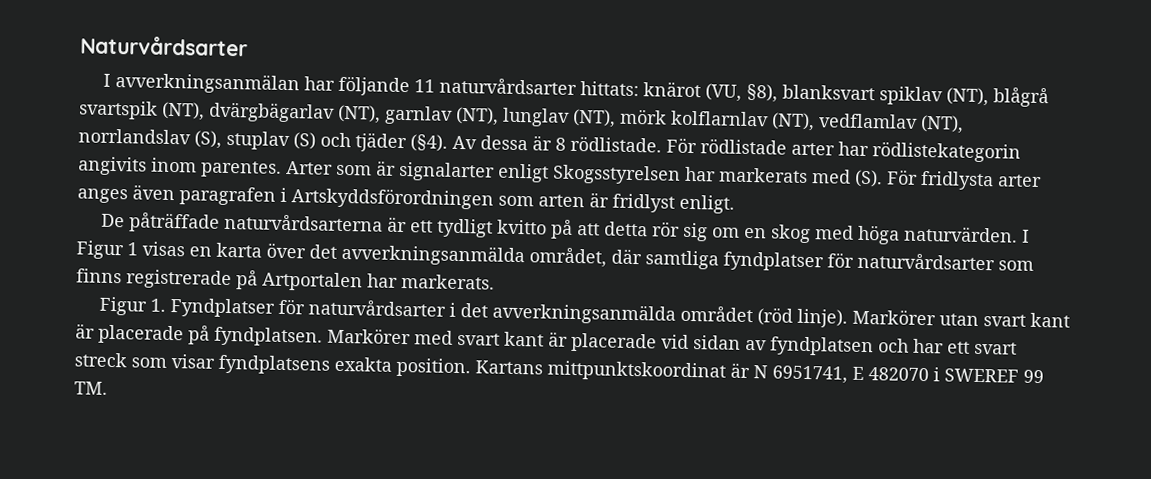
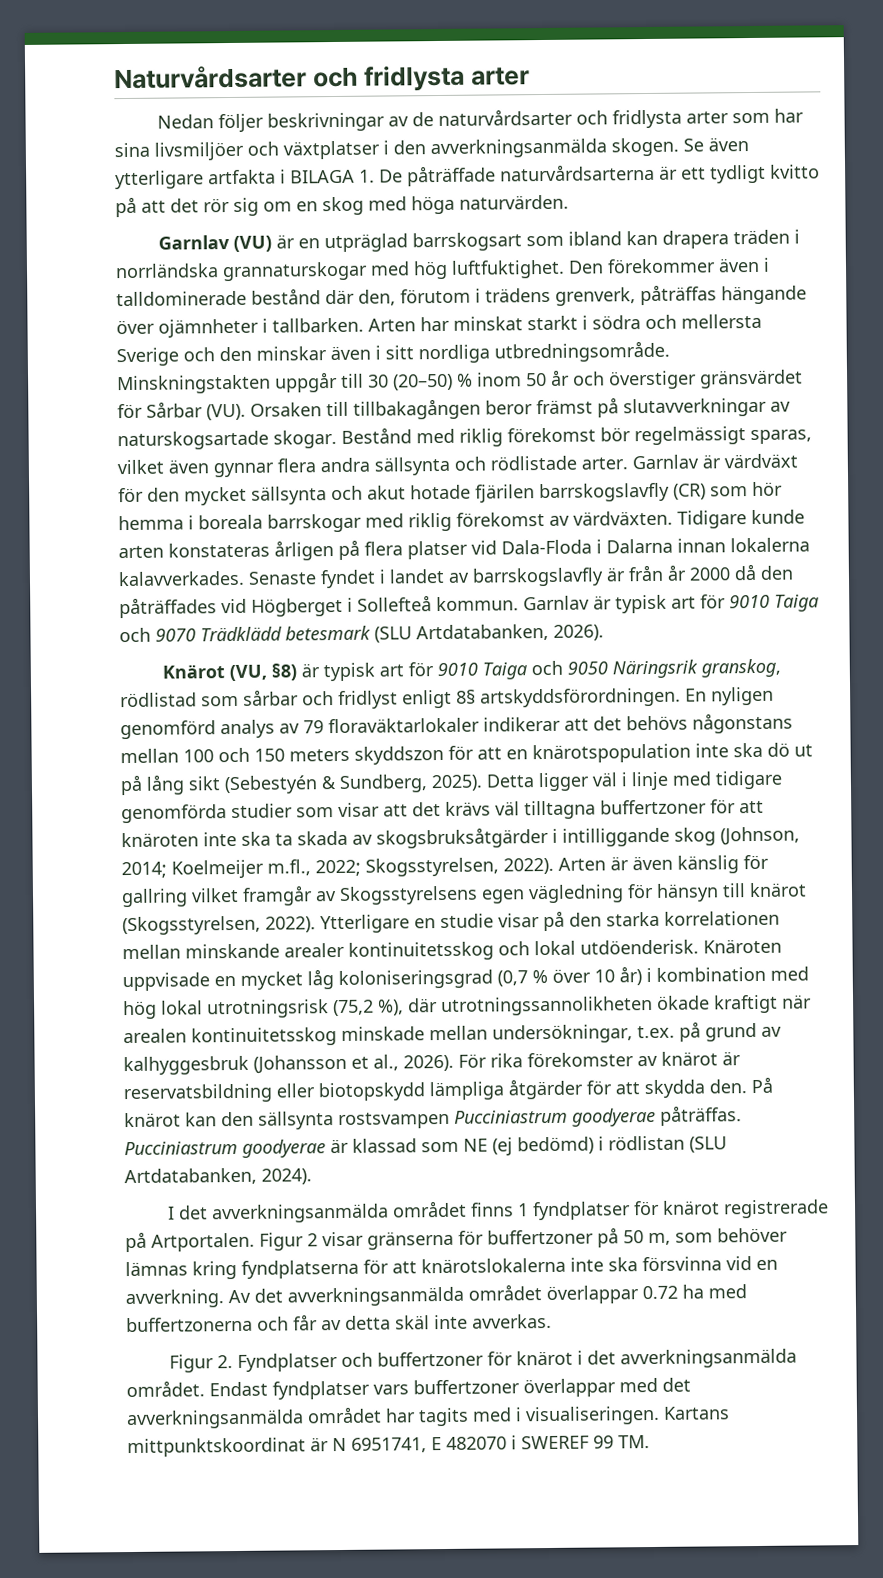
[103,72,1050,108] [79,100,964,134] [78,128,1021,163] [78,156,1042,191] [77,184,735,214] // I avverkningsanmälan har följande 11 naturvårdsarter hittats: knärot (VU, §8), blanksvart spiklav (NT), blågrå svartspik (NT), dvärgbägarlav (NT), garnlav (NT), lunglav (NT), mörk kolflarnlav (NT), vedflamlav (NT), norrlandslav (S), stuplav (S) och tjäder (§4). Av dessa är 8 rödlistade. För rödlistade arter har rödlistekategorin angivits inom parentes. Arter som är signalarter enligt Skogsstyrelsen har markerats med (S). För fridlysta arter anges även paragrafen i Artskyddsförordningen som arten är fridlyst enligt. // -> [312,64,530,92] [157,108,805,133] [114,137,749,161] [115,169,375,190] och fridlysta arter // Nedan följer beskrivningar av de naturvårdsarter och fridlysta arter som har sina livsmiljöer och växtplatser i den avverkningsanmälda skogen. Se även ytterligare artfakta i BILAGA 1.
[604,221,649,237] detta -> [170,198,199,213] det
[1022,229,1031,243] [76,240,1034,272] [76,268,495,292] [99,296,1071,328] [75,323,1017,357] [74,352,471,378] I Figur 1 visas en karta över det avverkningsanmälda området, där samtliga fyndplatser för naturvårdsarter som finns registrerade på Artportalen har markerats. // Figur 1. Fyndplatser för naturvårdsarter i det avverkningsanmälda området (röd linje). Markörer utan svart kant är placerade på fyndplatsen. Markörer med svart kant är placerade vid sidan av fyndplatsen och har ett svart streck som visar fyndplatsens exakta position. -> [158,229,801,253] [115,257,770,282] [116,284,807,307] [116,313,762,338] [116,340,670,367] [117,369,803,395] [117,397,791,421] [117,426,812,451] [117,453,798,478] [118,481,783,506] [118,509,805,533] [118,537,810,561] [118,563,794,589] [119,594,819,619] [119,623,604,643] [162,658,782,682] [120,686,774,709] [120,712,793,740] [120,742,813,765] [120,770,783,796] [121,799,764,824] [121,826,800,849] [121,854,769,879] [121,882,807,908] [122,910,780,936] [122,938,782,961] [122,966,809,992] [123,994,812,1020] [123,1021,782,1047] [123,1051,741,1076] [123,1076,773,1104] [124,1105,742,1130] [124,1135,727,1158] [124,1167,312,1186] [167,1199,830,1224] [125,1227,788,1253] [125,1256,778,1280] [125,1284,747,1309] [126,1313,552,1333] [169,1348,798,1373] [126,1377,691,1400] [126,1405,660,1430] // Garnlav (VU) är en utpräglad barrskogsart som ibland kan drapera träden i norrländska grannaturskogar med hög luftfuktighet. Den förekommer även i talldominerade bestånd där den, förutom i trädens grenverk, påträffas hängande över ojämnheter i tallbarken. Arten har minskat starkt i södra och mellersta Sverige och den minskar även i sitt nordliga utbredningsområde. Minskningstakten uppgår till 30 (20–50) % inom 50 år och överstiger gränsvärdet för Sårbar (VU). Orsaken till tillbakagången beror främst på slutavverkningar av naturskogsartade skogar. Bestånd med riklig förekomst bör regelmässigt sparas, vilket även gynnar flera andra sällsynta och rödlistade arter. Garnlav är värdväxt för den mycket sällsynta och akut hotade fjärilen barrskogslavfly (CR) som hör hemma i boreala barrskogar med riklig förekomst av värdväxten. Tidigare kunde arten konstateras årligen på flera platser vid Dala-Floda i Dalarna innan lokalerna kalavverkades. Senaste fyndet i landet av barrskogslavfly är från år 2000 då den påträffades vid Högberget i Sollefteå kommun. Garnlav är typisk art för 9010 Taiga och 9070 Trädklädd betesmark (SLU Artdatabanken, 2026). // Knärot (VU, §8) är typisk art för 9010 Taiga och 9050 Näringsrik granskog, rödlistad som sårbar och fridlyst enligt 8§ artskyddsförordningen. En nyligen genomförd analys av 79 floraväktarlokaler indikerar att det behövs någonstans mellan 100 och 150 meters skyddszon för att en knärotspopulation inte ska dö ut på lång sikt (Sebestyén & Sundberg, 2025). Detta ligger väl i linje med tidigare genomförda studier som visar att det krävs väl tilltagna buffertzoner för att knäroten inte ska ta skada av skogsbruksåtgärder i intilliggande skog (Johnson, 2014; Koelmeijer m.fl., 2022; Skogsstyrelsen, 2022). Arten är även känslig för gallring vilket framgår av Skogsstyrelsens egen vägledning för hänsyn till knärot (Skogsstyrelsen, 2022). Ytterligare en studie visar på den starka korrelationen mellan minskande arealer kontinuitetsskog och lokal utdöenderisk. Knäroten uppvisade en mycket låg koloniseringsgrad (0,7 % över 10 år) i kombination med hög lokal utrotningsrisk (75,2 %), där utrotningssannolikheten ökade kraftigt när arealen kontinuitetsskog minskade mellan undersökningar, t.ex. på grund av kalhyggesbruk (Johansson et al., 2026). För rika förekomster av knärot är reservatsbildning eller biotopskydd lämpliga åtgärder för att skydda den. På knärot kan den sällsynta rostsvampen Pucciniastrum goodyerae påträffas. Pucciniastrum goodyerae är klassad som NE (ej bedömd) i rödlistan (SLU Artdatabanken, 2024). // I det avverkningsanmälda området finns 1 fyndplatser för knärot registrerade på Artportalen. Figur 2 visar gränserna för buffertzoner på 50 m, som behöver lämnas kring fyndplatserna för att knärotslokalerna inte ska försvinna vid en avverkning. Av det avverkningsanmälda området överlappar 0.72 ha med buffertzonerna och får av detta skäl inte avverkas. // Figur 2. Fyndplatser och buffertzoner för knärot i det avverkningsanmälda området. Endast fyndplatser vars buffertzoner överlappar med det avverkningsanmälda området har tagits med i visualiseringen.

